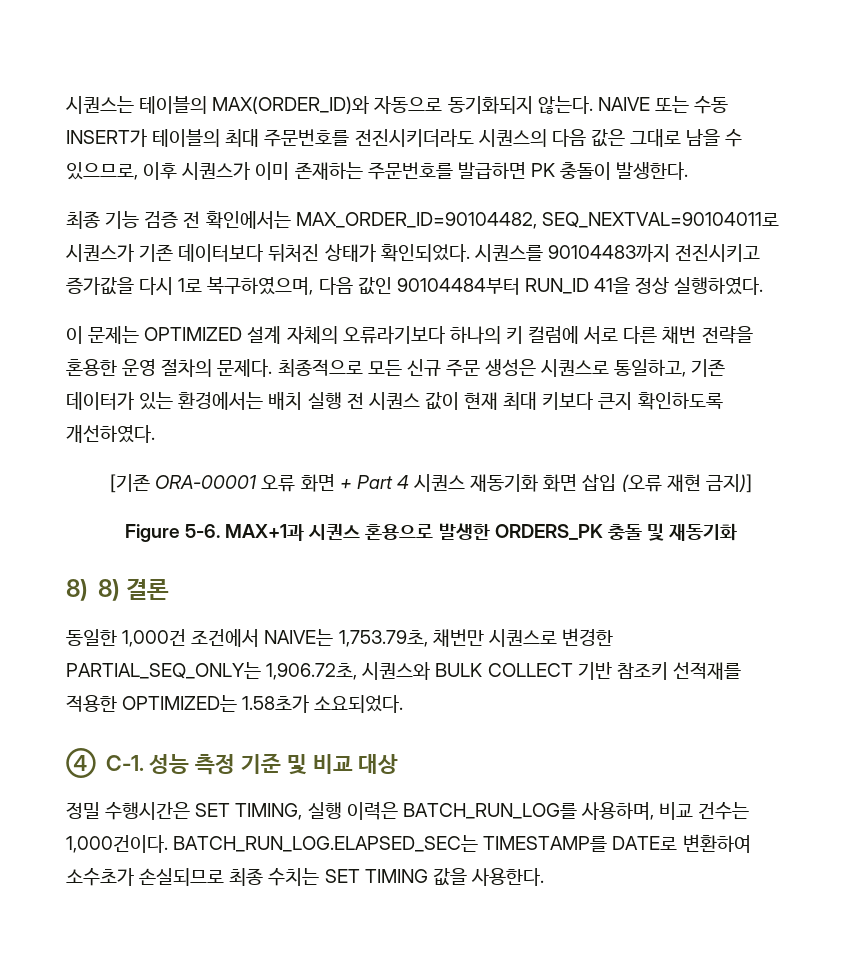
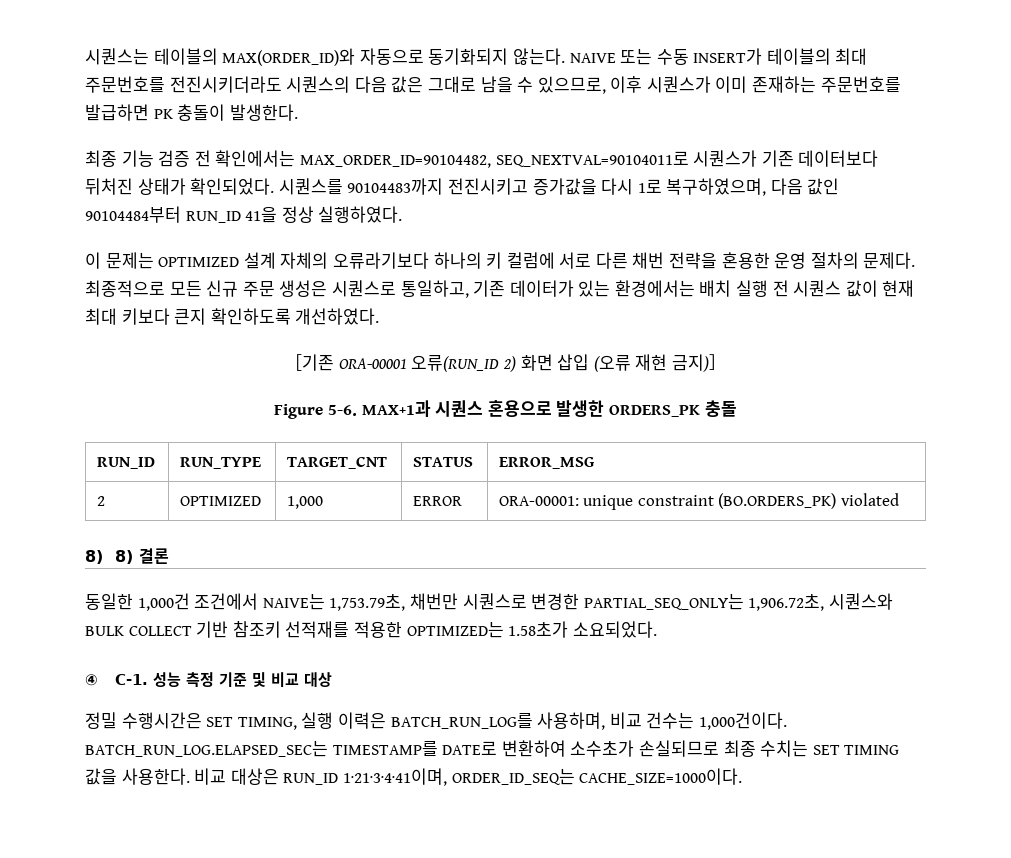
[261,474,539,492] 오류 화면 + Part 4 시퀀스 재동기화 -> [411,355,516,372] 오류(RUN_ID 2)
[646,523,738,541] 및 재동기화 -> [96,457,155,469] [179,457,261,469] [286,456,387,469] [412,457,473,467] [498,457,594,469] [96,496,105,506] [179,496,261,506] [286,496,323,509] [412,496,462,506] [498,493,899,510] // RUN_ID | RUN_TYPE | TARGET_CNT | STATUS | ERROR_MSG // 2 | OPTIMIZED | 1,000 | ERROR | ORA-00001: unique constraint (BO.ORDERS_PK) violated
(544, 877) none -> [194,768,743,786] 비교 대상은 RUN_ID 1·21·3·4·41이며, ORDER_ID_SEQ는 CACHE_SIZE=1000이다.

